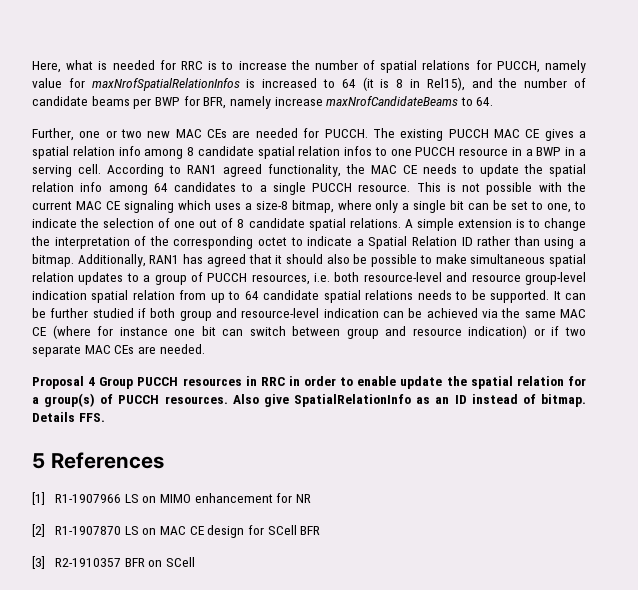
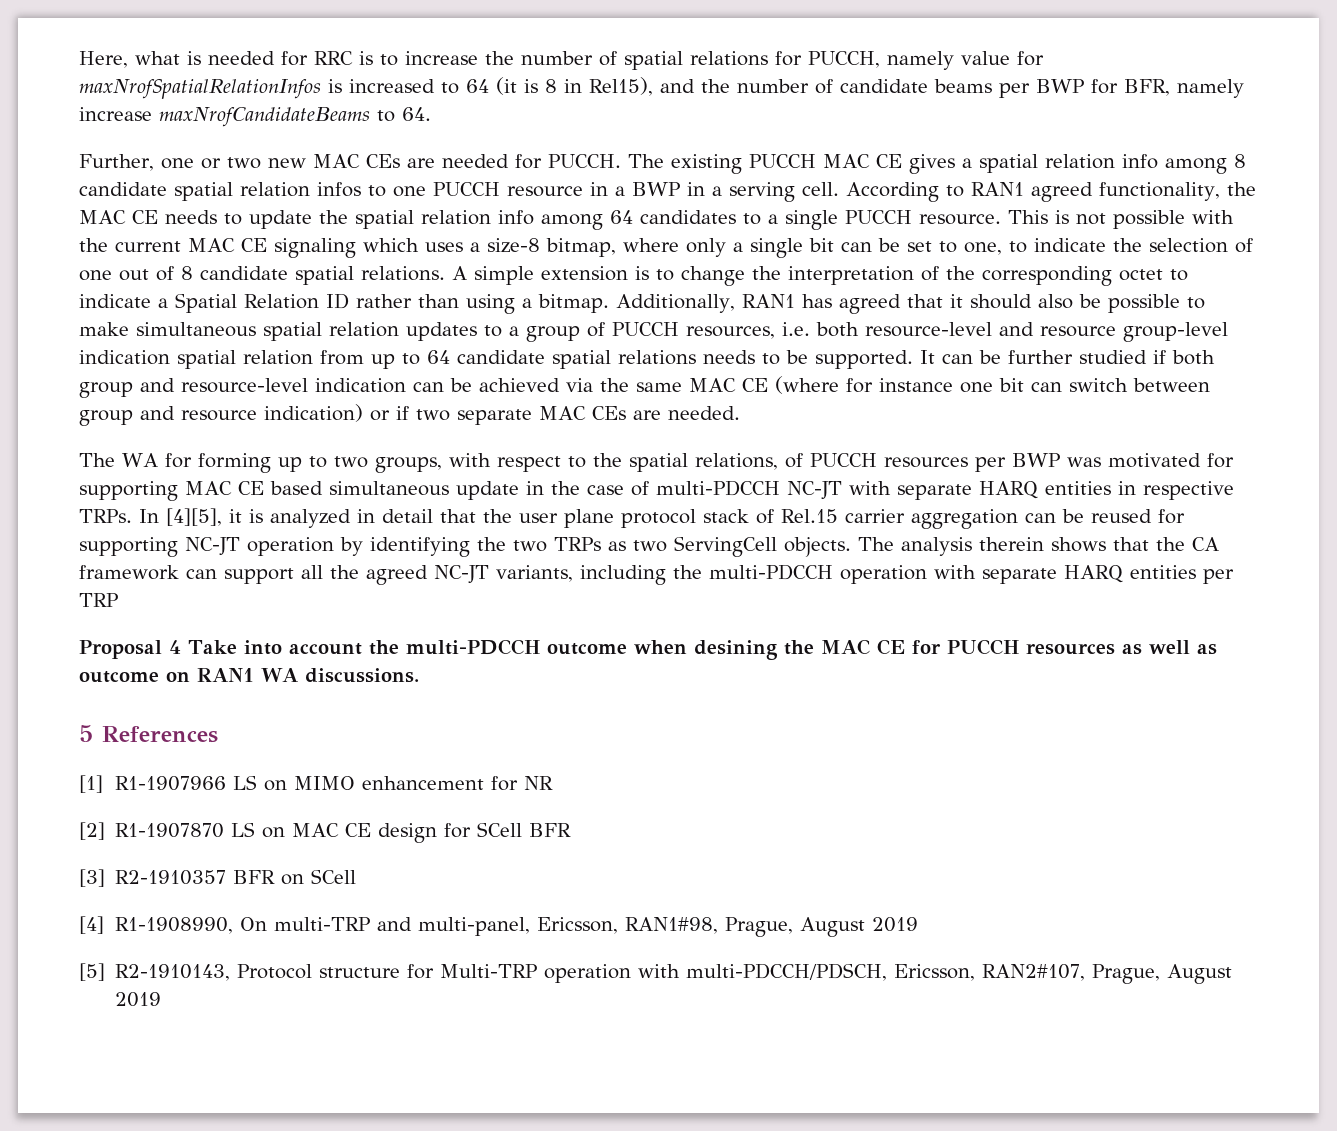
[32,376,586,389] [32,393,586,407] [32,412,105,422] Proposal 4 Group PUCCH resources in RRC in order to enable update the spatial relation for a group(s) of PUCCH resources. Also give SpatialRelationInfo as an ID instead of bitmap. Details FFS. -> [79,453,1234,473] [79,480,1234,501] [79,508,1185,529] [79,536,1219,557] [79,564,1234,585] [79,593,118,607] [79,639,1217,660] [79,668,419,683] The WA for forming up to two groups, with respect to the spatial relations, of PUCCH resources per BWP was motivated for supporting MAC CE based simultaneous update in the case of multi-PDCCH NC-JT with separate HARQ entities in respective TRPs. In [4][5], it is analyzed in detail that the user plane protocol stack of Rel.15 carrier aggregation can be reused for supporting NC-JT operation by identifying the two TRPs as two ServingCell objects. The analysis therein shows that the CA framework can support all the agreed NC-JT variants, including the multi-PDCCH operation with separate HARQ entities per TRP // Proposal 4 Take into account the multi-PDCCH outcome when desining the MAC CE for PUCCH resources as well as outcome on RAN1 WA discussions.
(196, 562) none -> [79,916,918,937] [79,963,1233,984] [115,992,162,1007] // [4] R1-1908990, On multi-TRP and multi-panel, Ericsson, RAN1#98, Prague, August 2019 // [5] R2-1910143, Protocol structure for Multi-TRP operation with multi-PDCCH/PDSCH, Ericsson, RAN2#107, Prague, August 2019

